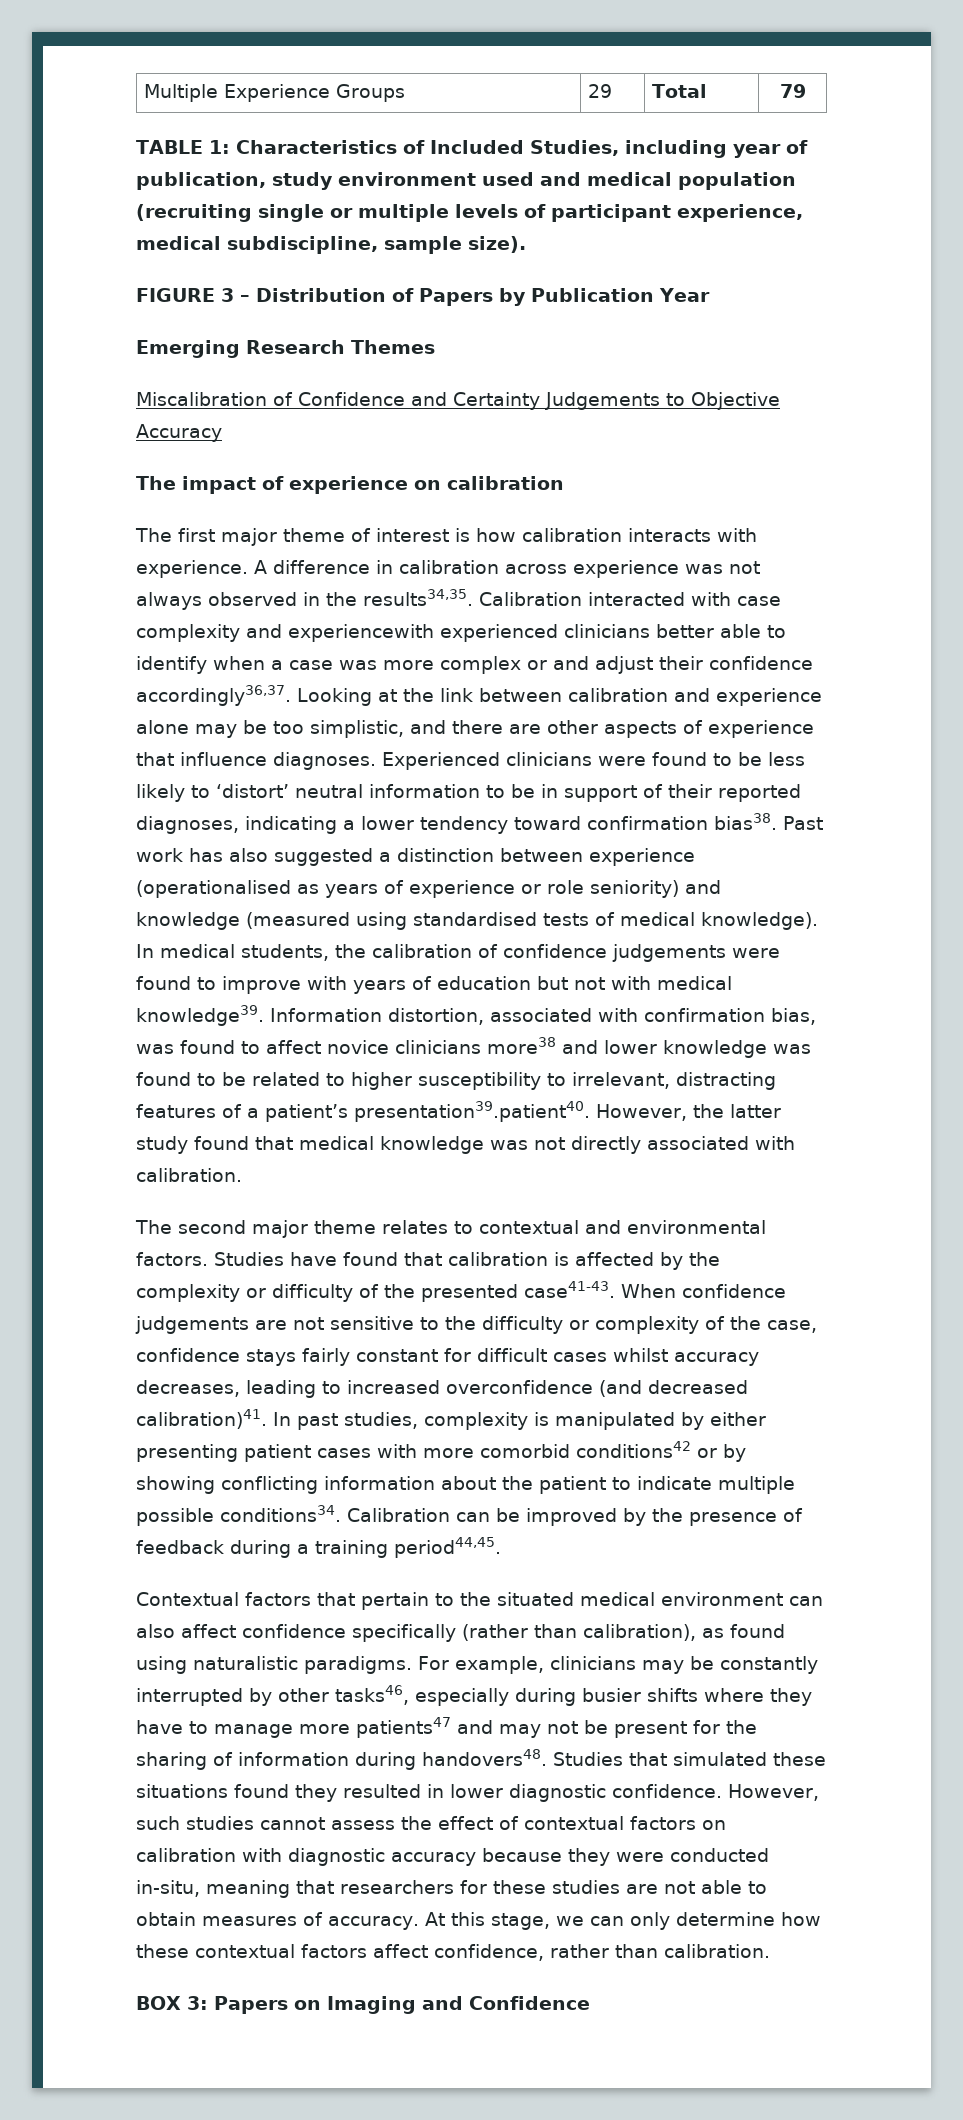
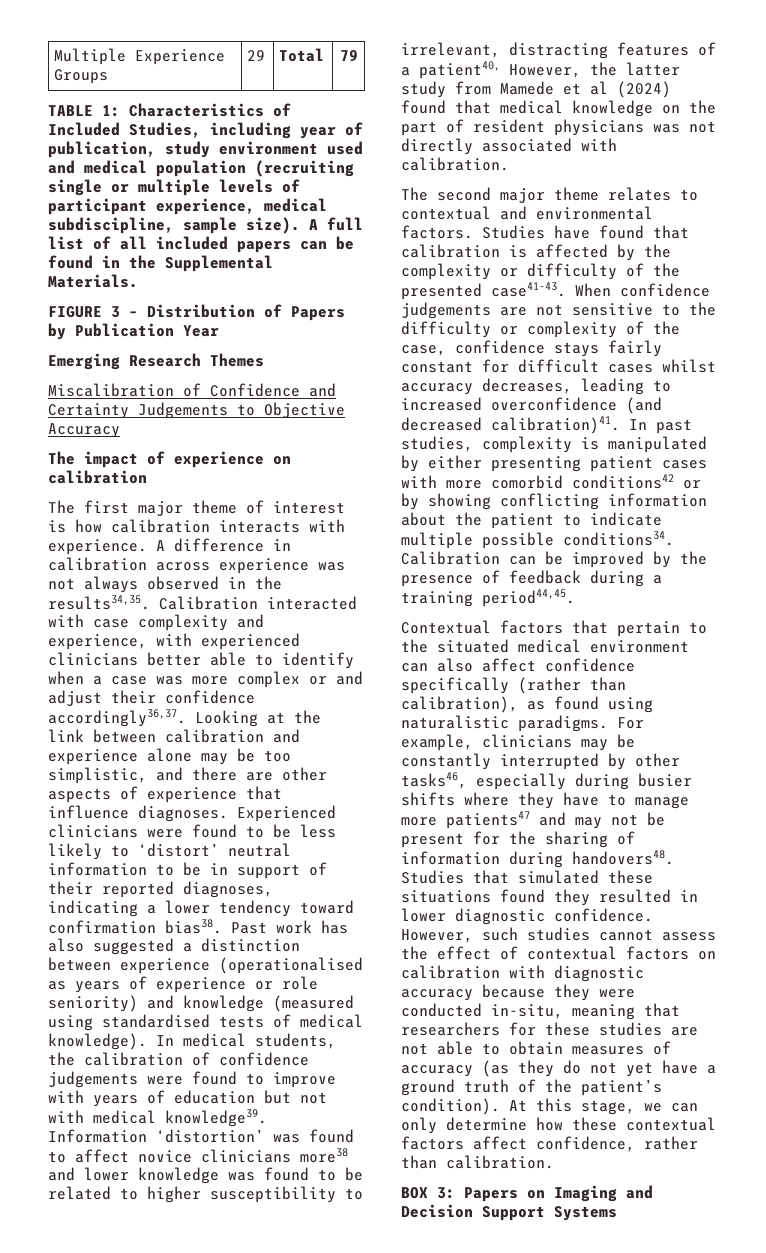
(526, 244) none -> [309,217,363,231] [48,236,354,253] [48,255,273,272] [48,274,138,288] A full list of all included papers can be found in the Supplemental Materials.
[288,624,434,642] experiencewith -> [48,633,192,650] experience, with
[388,1008,816,1025] distortion, associated with confirmation bias, -> [156,1129,264,1143] ‘distortion’
[265,1101,590,1122] patient’s presentation39.patient40. -> [419,61,500,79] patient40,
[194,1136,484,1154] found that medical knowledge -> [455,81,671,98] [401,100,716,117] [401,119,644,136] from Mamede et al (2024) found that medical knowledge on the part of resident physicians
[328,1916,419,1930] accuracy. -> [401,1060,716,1077] [401,1079,662,1096] [401,1098,500,1115] accuracy (as they do not yet have a ground truth of the patient’s condition).
[468,1996,590,2010] Confidence -> [401,1204,617,1221] Decision Support Systems

